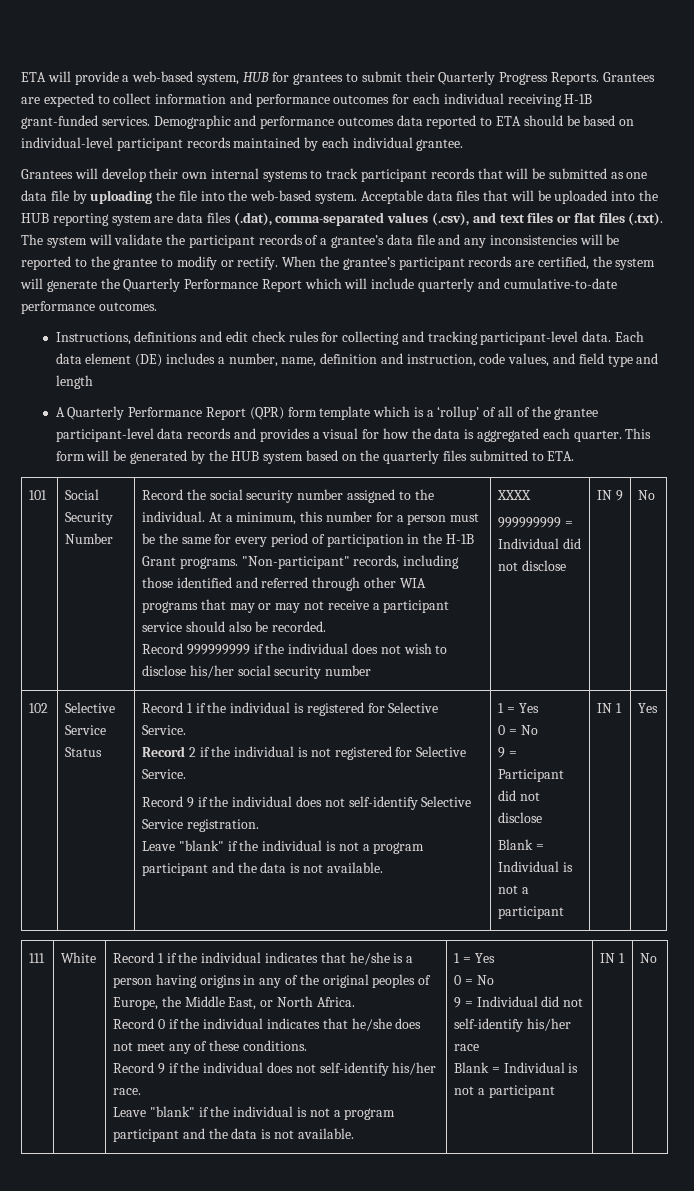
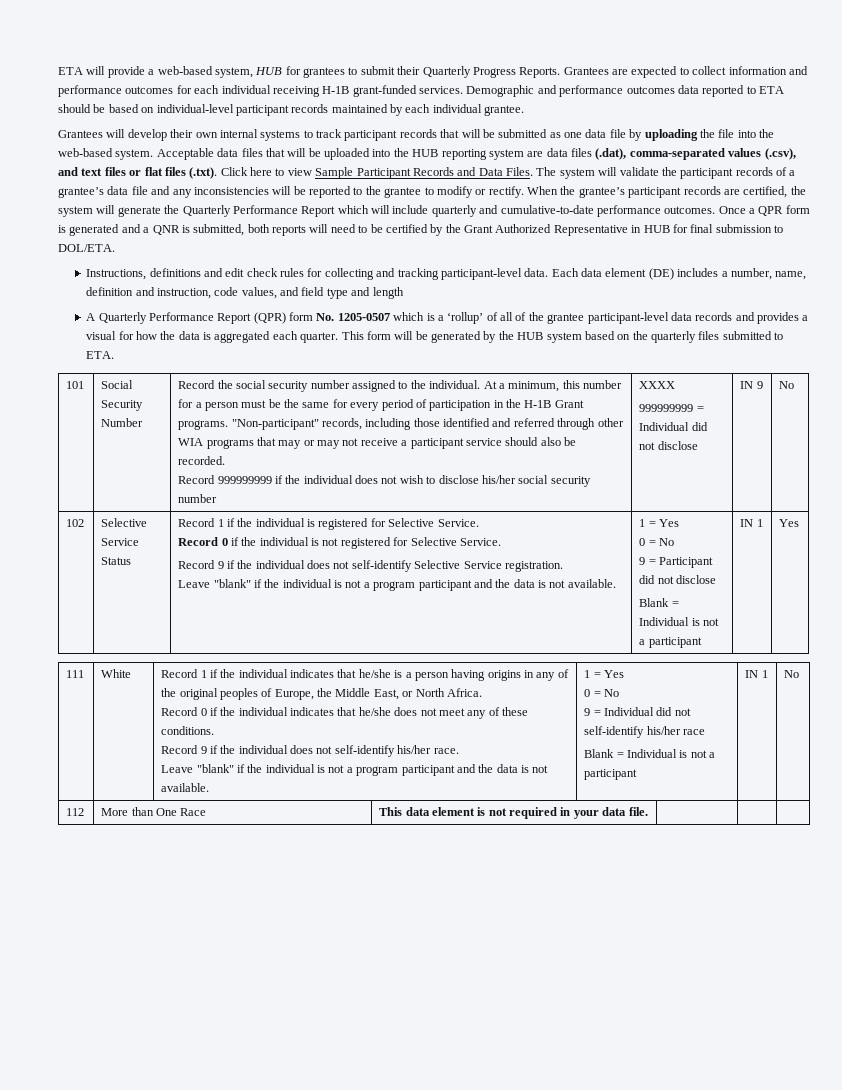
(664, 219) none -> [220,167,533,179] Click here to view Sample Participant Records and Data Files.
(157, 306) none -> [718,205,810,216] [58,224,783,236] [58,244,115,252] Once a QPR form is generated and a QNR is submitted, both reports will need to be certified by the Grant Authorized Representative in HUB for final submission to DOL/ETA.
[319,406,371,420] template -> [316,313,390,321] No. 1205-0507
[188,747,196,757] 2 -> [221,538,228,546] 0
(658, 958) none -> [66,808,85,816] [101,807,207,816] [379,807,648,819] // 112 | More than One Race | This data element is not required in your data file. | | |

